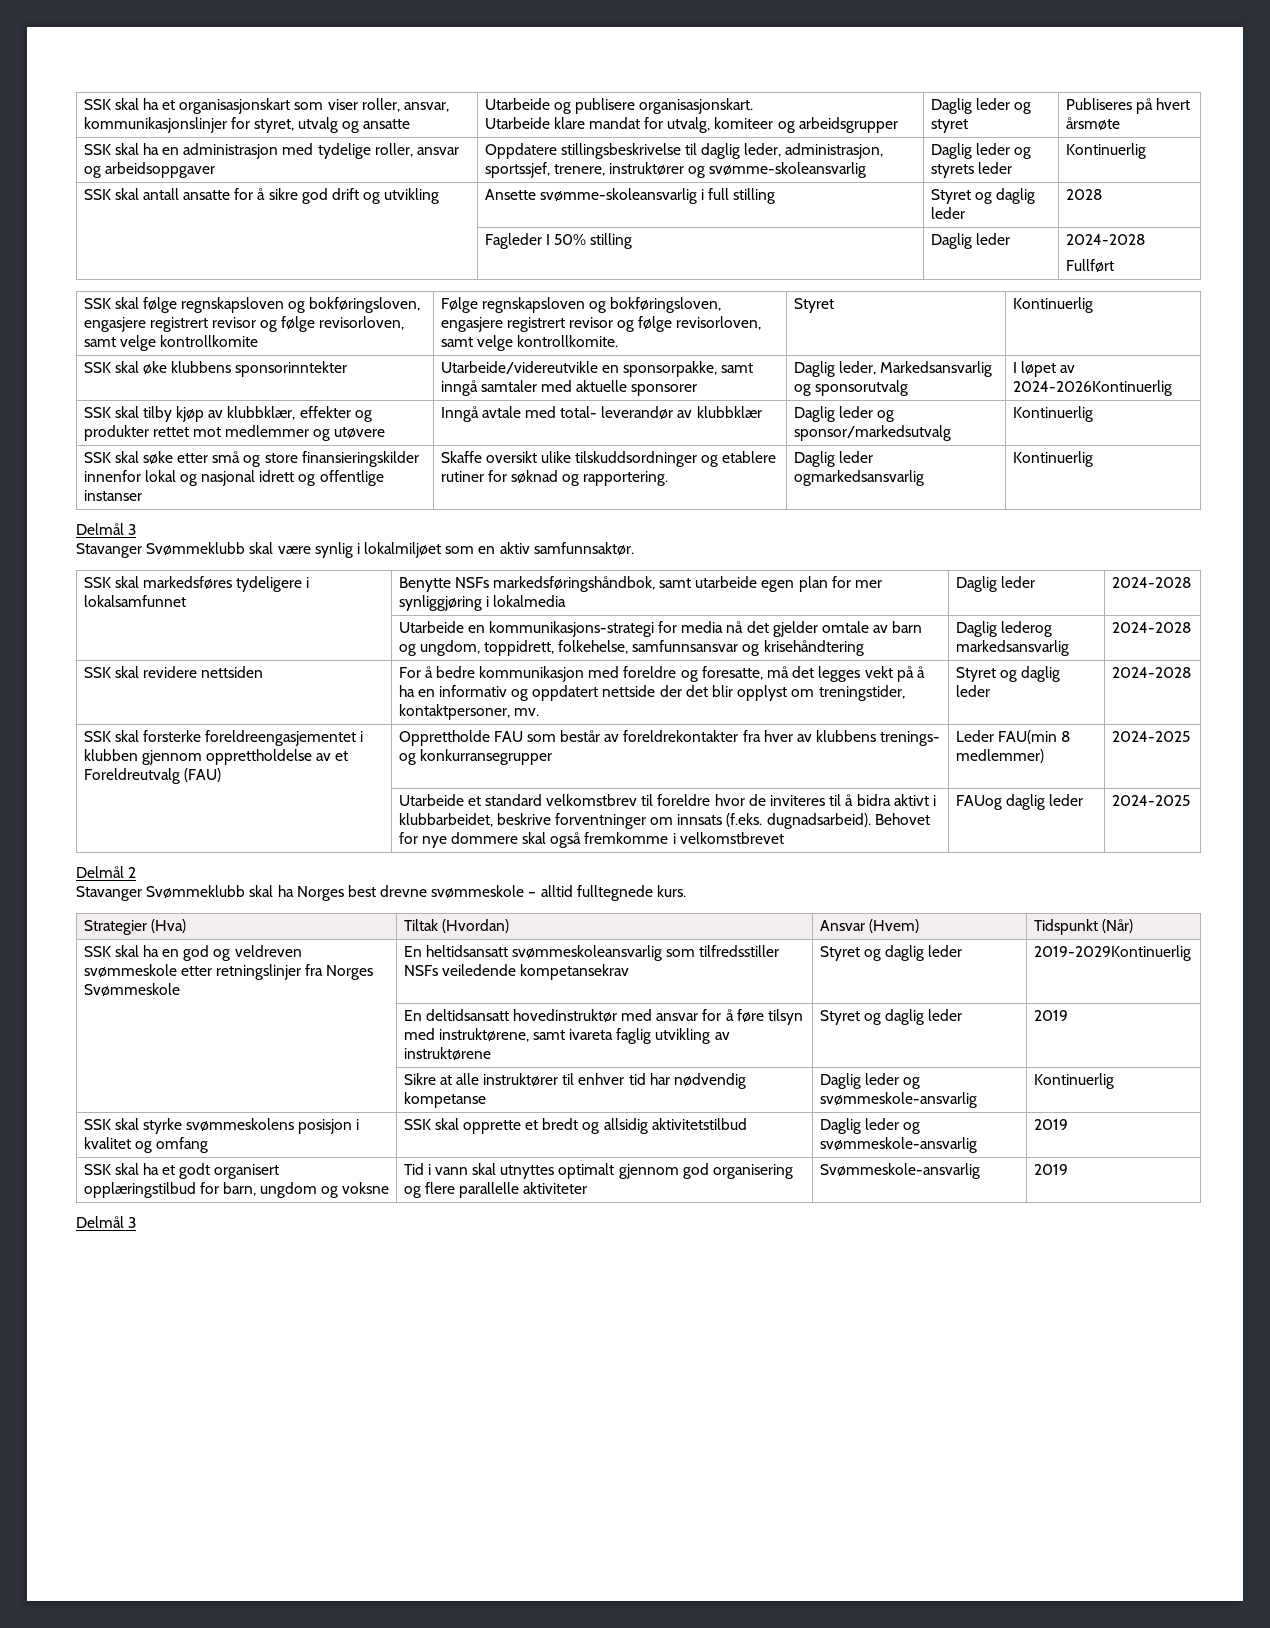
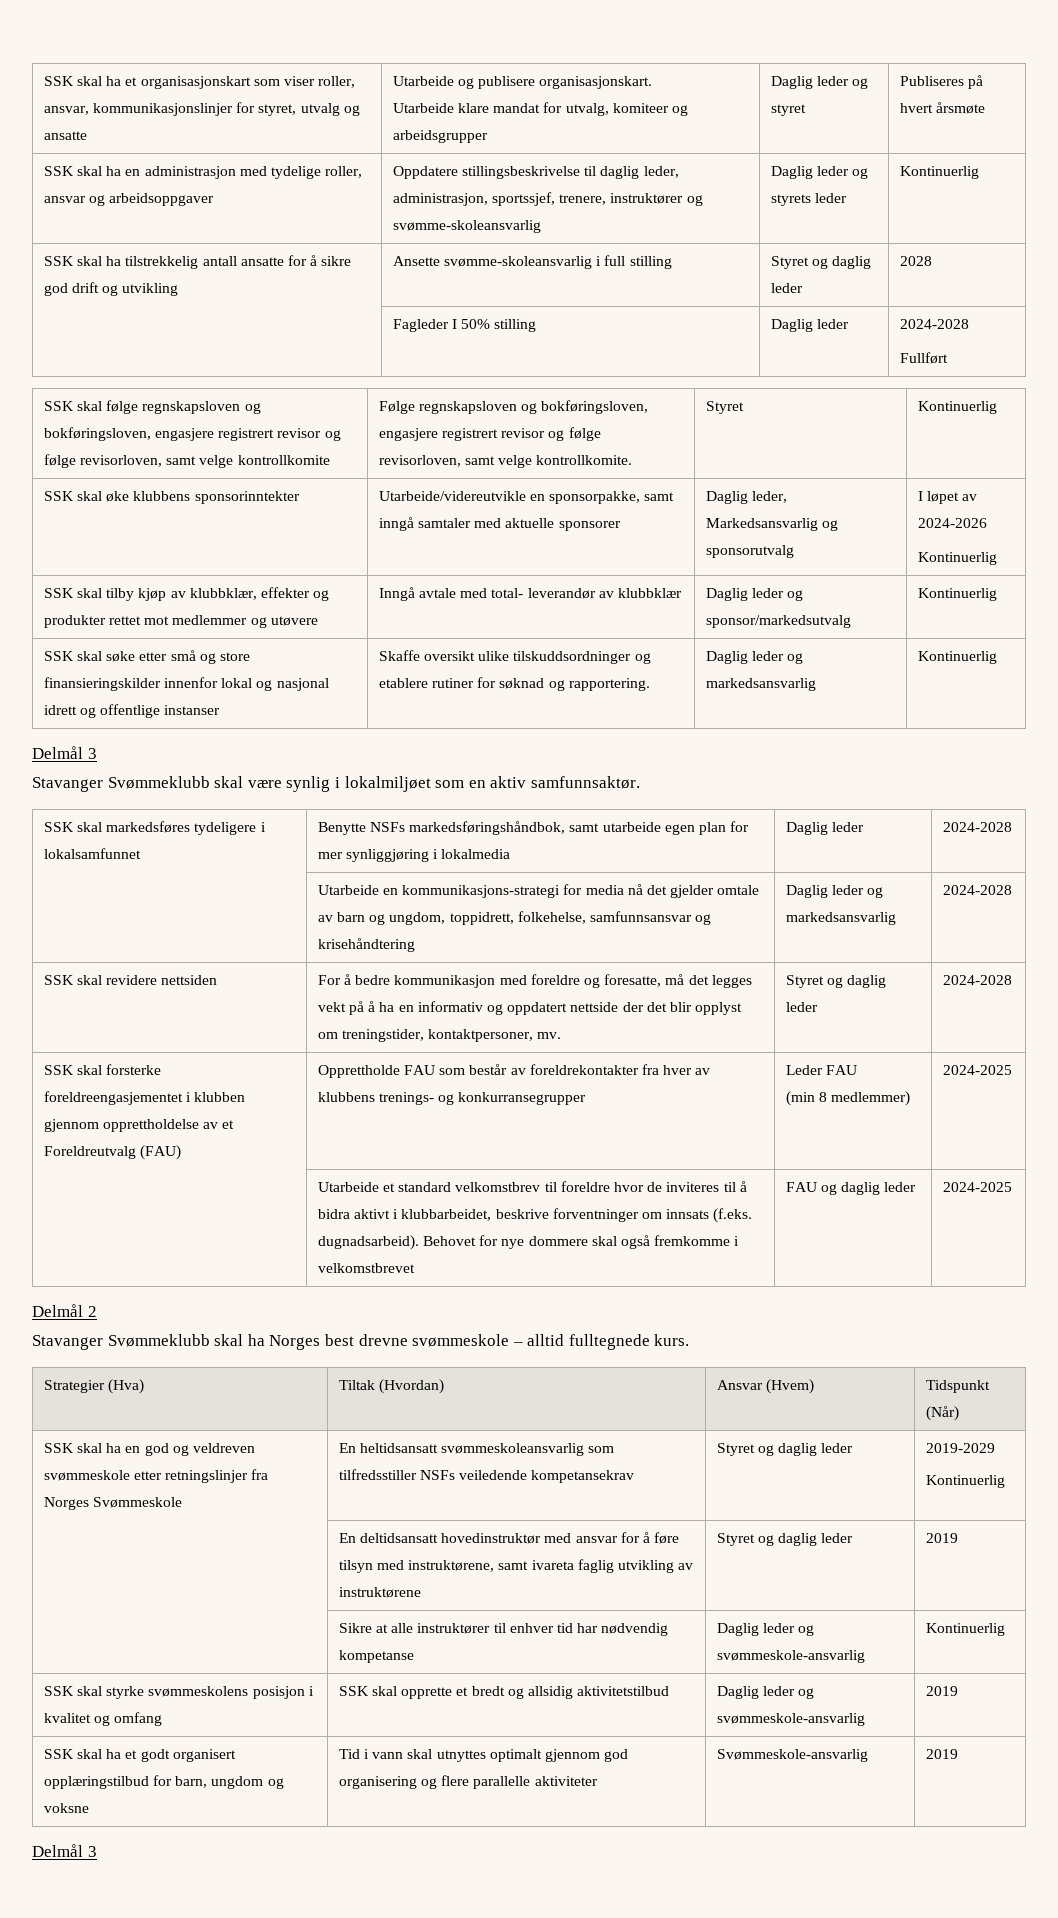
(139, 194) none -> [106,256,199,269] ha tilstrekkelig
[1012,380,1172,396] 2024-2026Kontinuerlig -> [917,518,987,528] [917,552,997,565] 2024-2026 // Kontinuerlig
[793,470,924,486] ogmarkedsansvarlig -> [787,653,804,664] [705,678,816,691] og markedsansvarlig
[1000,621,1052,637] lederog -> [832,885,884,898] leder og
[997,730,1057,744] FAU(min -> [826,1065,858,1075] [785,1091,815,1106] FAU // (min
[955,795,1002,810] FAUog -> [785,1182,838,1195] FAU og
[1033,945,1191,961] 2019-2029Kontinuerlig -> [925,1443,995,1453] [925,1475,1005,1488] 2019-2029 // Kontinuerlig

